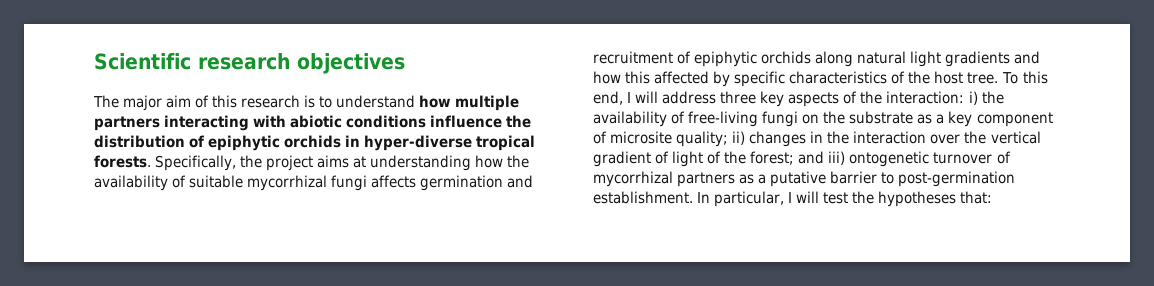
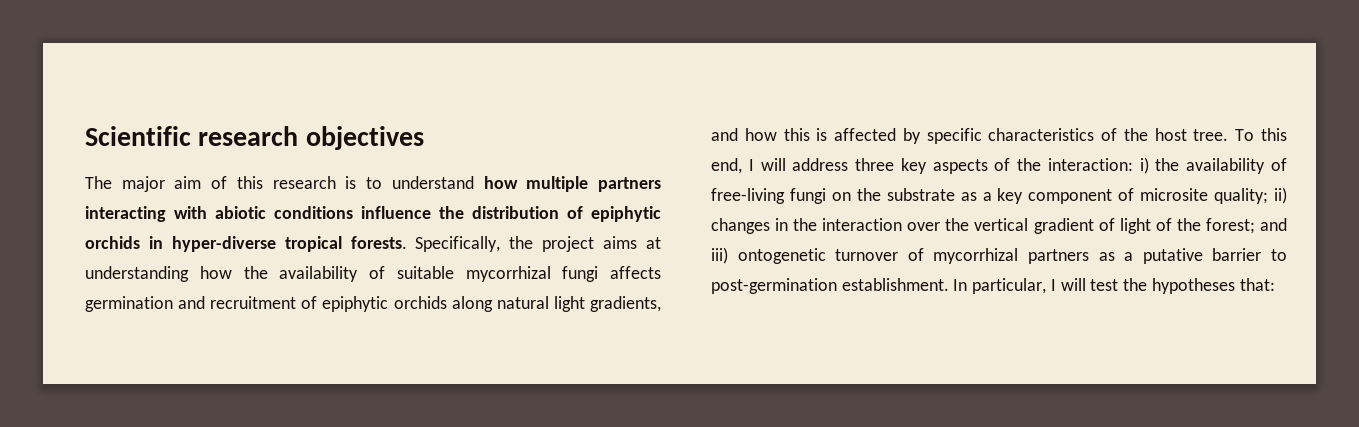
[945,51,1011,67] gradients -> [589,296,661,312] gradients,
(651, 77) none -> [816,128,828,141] is

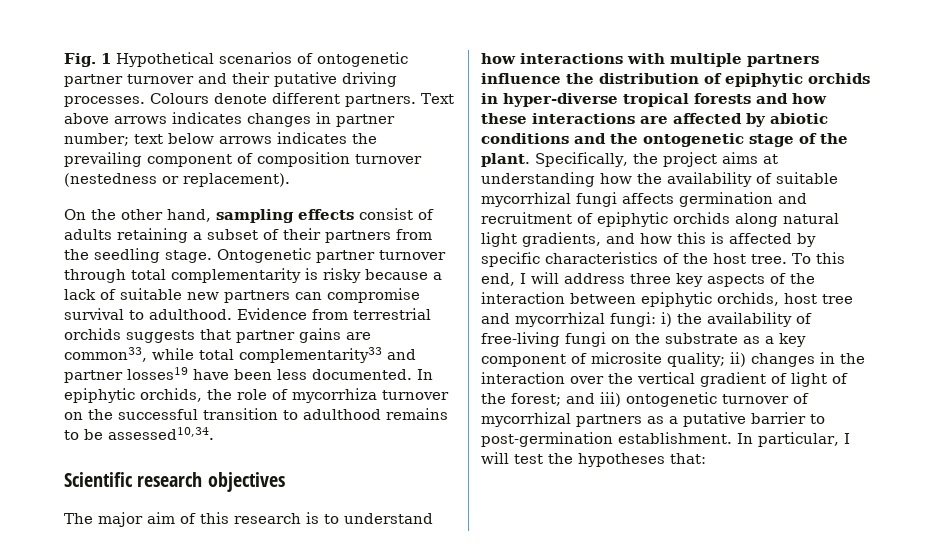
(85, 136) none -> [64,52,408,67] [64,72,397,87] [64,92,454,107] [64,112,395,127] [64,132,377,146] [64,152,422,167] [64,173,290,187] [64,208,434,223] [64,228,432,243] [64,248,446,263] [64,268,442,283] [64,288,420,303] [64,308,431,320] [64,328,371,343] [64,347,416,363] [64,367,433,383] [64,388,449,403] [64,408,448,420] [64,427,214,440] Fig. 1 Hypothetical scenarios of ontogenetic partner turnover and their putative driving processes. Colours denote different partners. Text above arrows indicates changes in partner number; text below arrows indicates the prevailing component of composition turnover (nestedness or replacement). // On the other hand, sampling effects consist of adults retaining a subset of their partners from the seedling stage. Ontogenetic partner turnover through total complementarity is risky because a lack of suitable new partners can compromise survival to adulthood. Evidence from terrestrial orchids suggests that partner gains are common33, while total complementarity33 and partner losses19 have been less documented. In epiphytic orchids, the role of mycorrhiza turnover on the successful transition to adulthood remains to be assessed10,34. //
[526,176,661,192] [85,206,353,222] multiple partners interacting with abiotic conditions -> [520,53,819,67] interactions with multiple partners
[350,236,407,249] forests. -> [694,93,827,104] [481,113,828,127] [481,133,848,147] [481,153,530,167] forests and how these interactions are affected by abiotic conditions and the ontogenetic stage of the plant.
[1047,158,1133,171] interaction: -> [481,292,853,307] [481,312,656,327] interaction between epiphytic orchids, host tree and mycorrhizal fungi:

